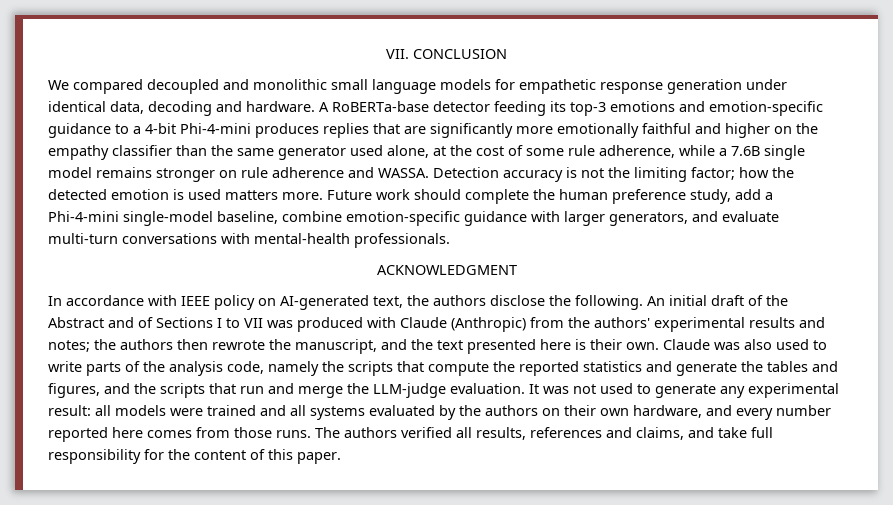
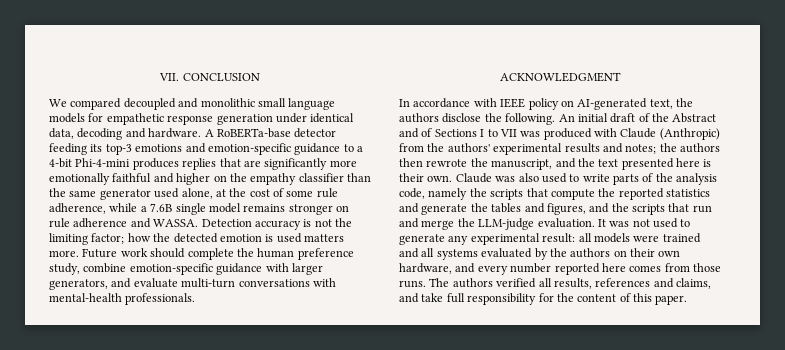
[735,189,773,200] [48,211,278,226] add a Phi-4-mini single-model baseline, -> (80, 269) none

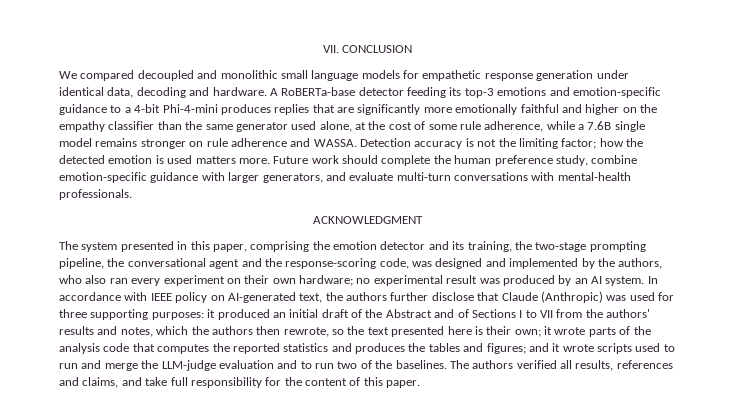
(621, 77) none -> [59,241,646,252] [59,258,663,269] [59,275,645,286] The system presented in this paper, comprising the emotion detector and its training, the two-stage prompting pipeline, the conversational agent and the response-scoring code, was designed and implemented by the authors, who also ran every experiment on their own hardware; no experimental result was produced by an AI system.
[442,113,575,125] disclose the following. An -> [390,291,674,303] [59,309,286,320] further disclose that Claude (Anthropic) was used for three supporting purposes: it produced an
[520,128,720,140] was produced with Claude (Anthropic) -> (553, 314) none
[493,143,563,155] experimental -> (651, 313) none
[625,144,657,154] notes; -> [120,326,189,337] notes, which
[426,158,576,170] rewrote the manuscript, and -> [283,327,344,337] rewrote, so
[427,173,718,185] [399,188,595,200] own. Claude was also used to write parts of the analysis code, namely the scripts that compute -> [514,326,651,337] [59,343,210,354] own; it wrote parts of the analysis code that computes
[421,204,468,215] generate -> [355,343,405,354] produces
[546,203,690,215] figures, and the scripts that -> [486,343,675,354] figures; and it wrote scripts used to
[537,218,691,228] [399,233,701,245] [399,248,681,260] [399,263,721,275] [399,280,426,288] evaluation. It was not used to generate any experimental result: all models were trained and all systems evaluated by the authors on their own hardware, and every number reported here comes from those runs. -> [218,360,447,369] evaluation and to run two of the baselines.

